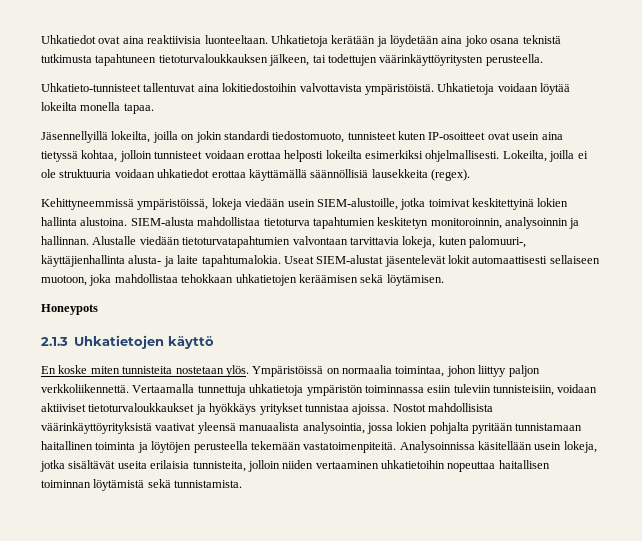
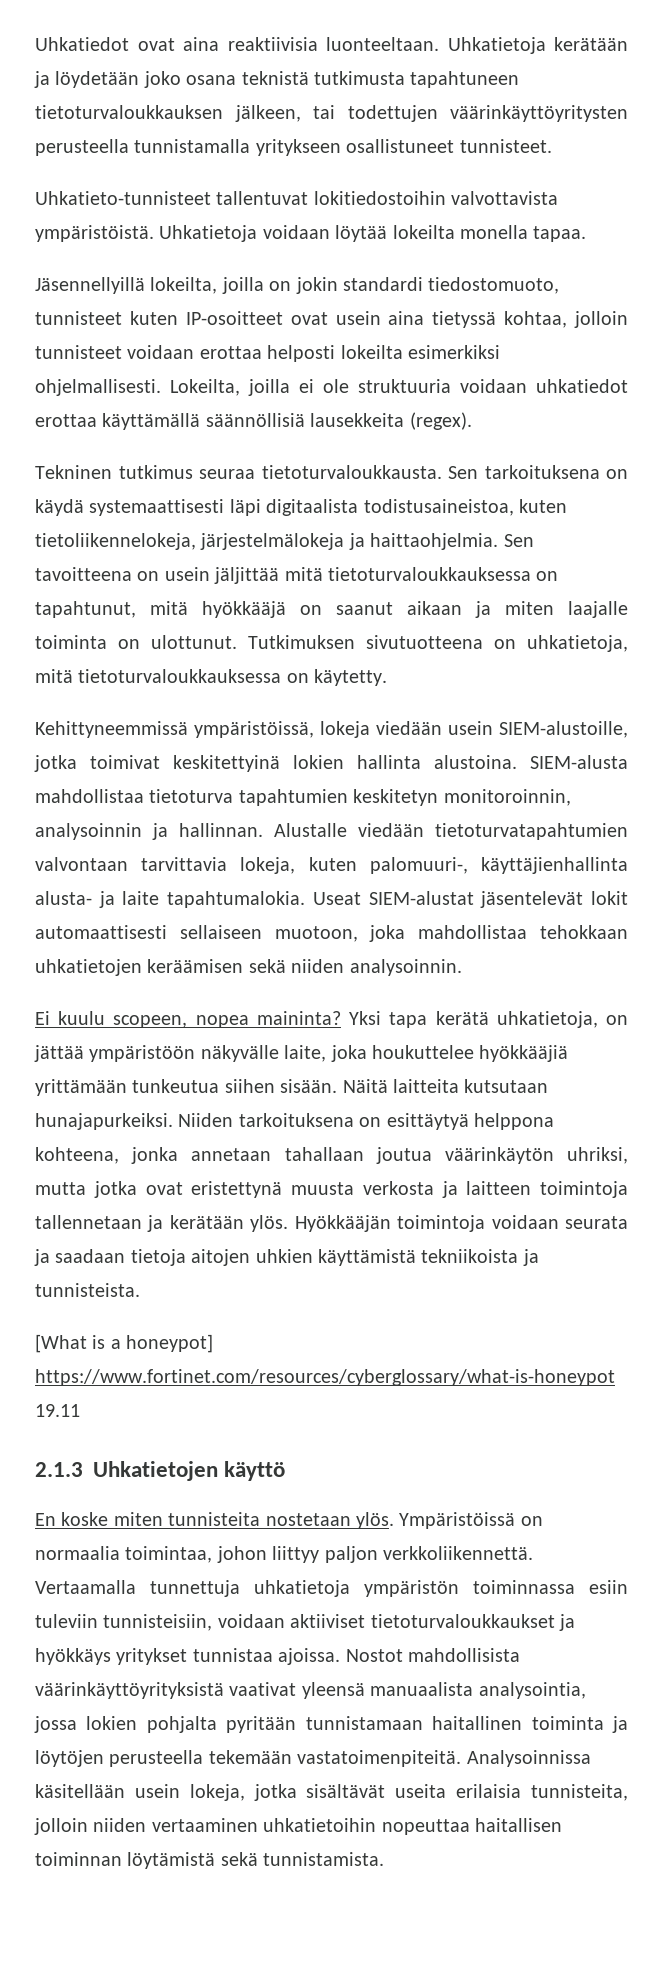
[441,36,463,44] aina -> (140, 79) none
[485,54,543,66] perusteella. -> [35,139,552,156] perusteella tunnistamalla yritykseen osallistuneet tunnisteet.
[197,84,219,92] aina -> (309, 198) none
(470, 175) none -> [35,465,628,479] [35,499,567,516] [35,533,534,550] [35,567,559,584] [35,601,628,618] [35,635,628,652] [35,669,388,686] // Tekninen tutkimus seuraa tietoturvaloukkausta. Sen tarkoituksena on käydä systemaattisesti läpi digitaalista todistusaineistoa, kuten tietoliikennelokeja, järjestelmälokeja ja haittaohjelmia. Sen tavoitteena on usein jäljittää mitä tietoturvaloukkauksessa on tapahtunut, mitä hyökkääjä on saanut aikaan ja miten laajalle toiminta on ulottunut. Tutkimuksen sivutuotteena on uhkatietoja, mitä tietoturvaloukkauksessa on käytetty.
[386,274,444,286] [41,304,98,315] löytämisen. // Honeypots -> [291,959,462,976] [35,1011,628,1028] [34,1045,569,1062] [35,1079,549,1096] [35,1113,554,1130] [35,1147,629,1164] [35,1181,628,1198] [35,1215,628,1232] [34,1249,539,1266] [35,1283,140,1297] [35,1334,214,1353] [35,1369,615,1386] [35,1404,80,1417] niiden analysoinnin. // Ei kuulu scopeen, nopea maininta? Yksi tapa kerätä uhkatietoja, on jättää ympäristöön näkyvälle laite, joka houkuttelee hyökkääjiä yrittämään tunkeutua siihen sisään. Näitä laitteita kutsutaan hunajapurkeiksi. Niiden tarkoituksena on esittäytyä helppona kohteena, jonka annetaan tahallaan joutua väärinkäytön uhriksi, mutta jotka ovat eristettynä muusta verkosta ja laitteen toimintoja tallennetaan ja kerätään ylös. Hyökkääjän toimintoja voidaan seurata ja saadaan tietoja aitojen uhkien käyttämistä tekniikoista ja tunnisteista. // [What is a honeypot] https://www.fortinet.com/resources/cyberglossary/what-is-honeypot 19.11

